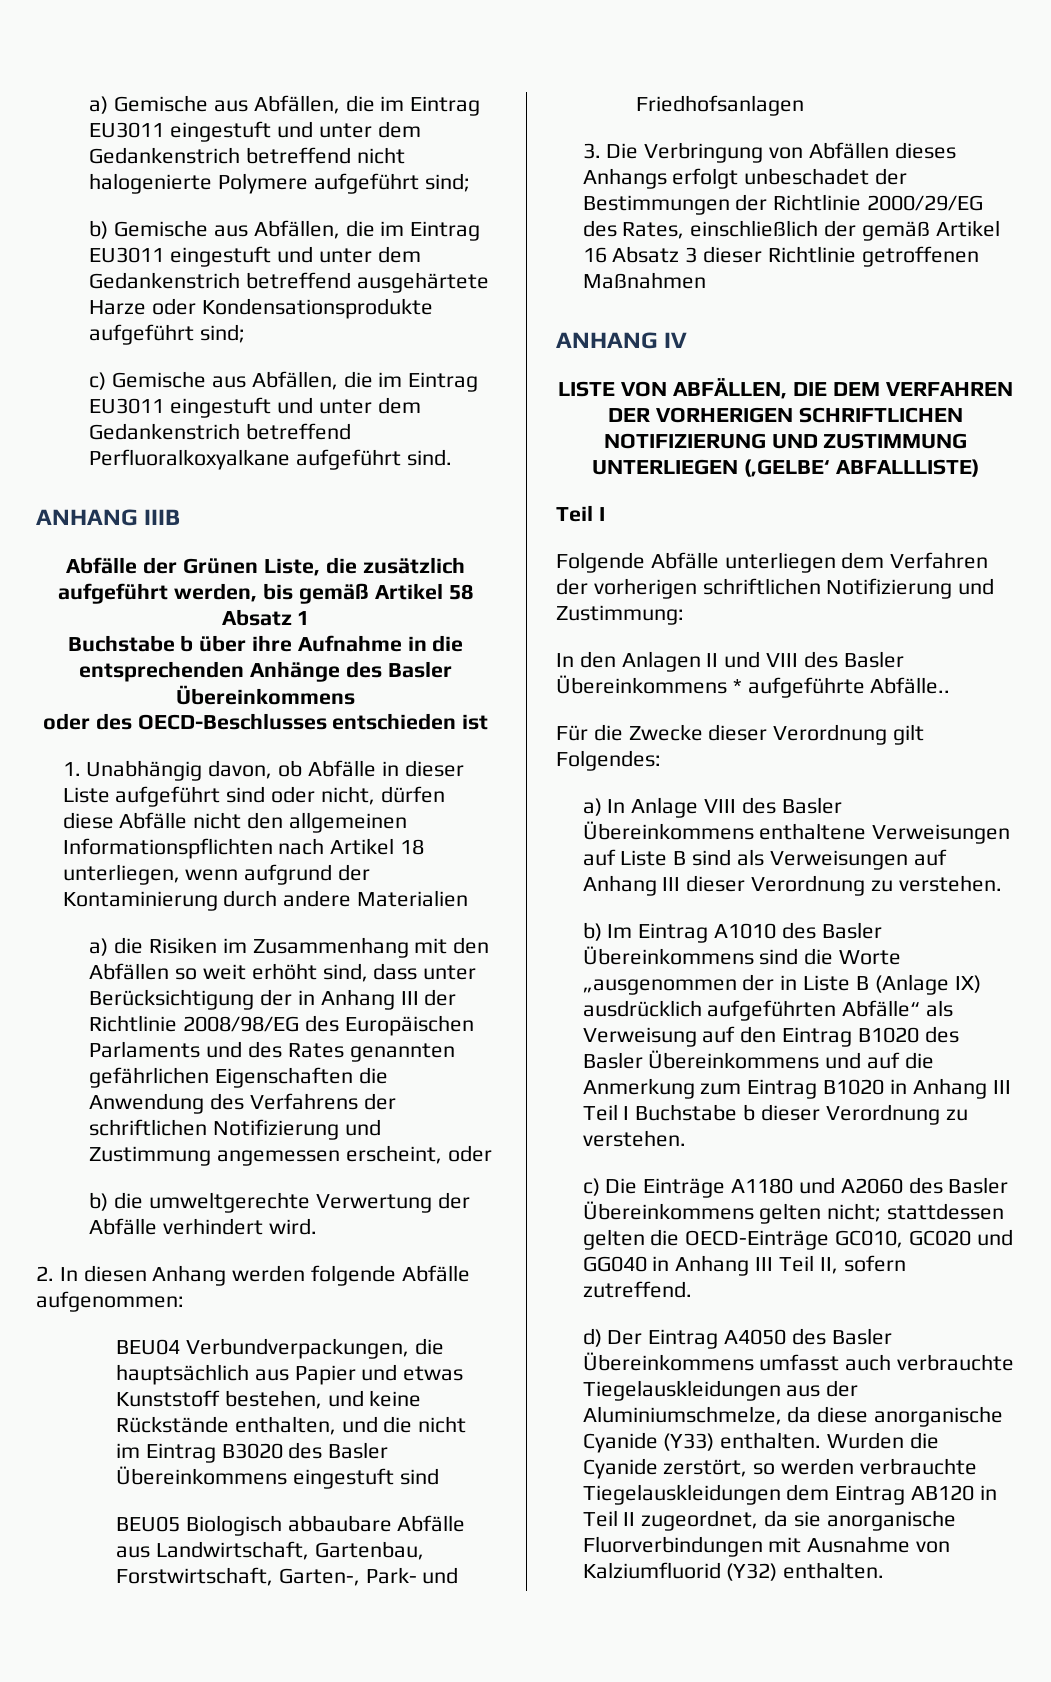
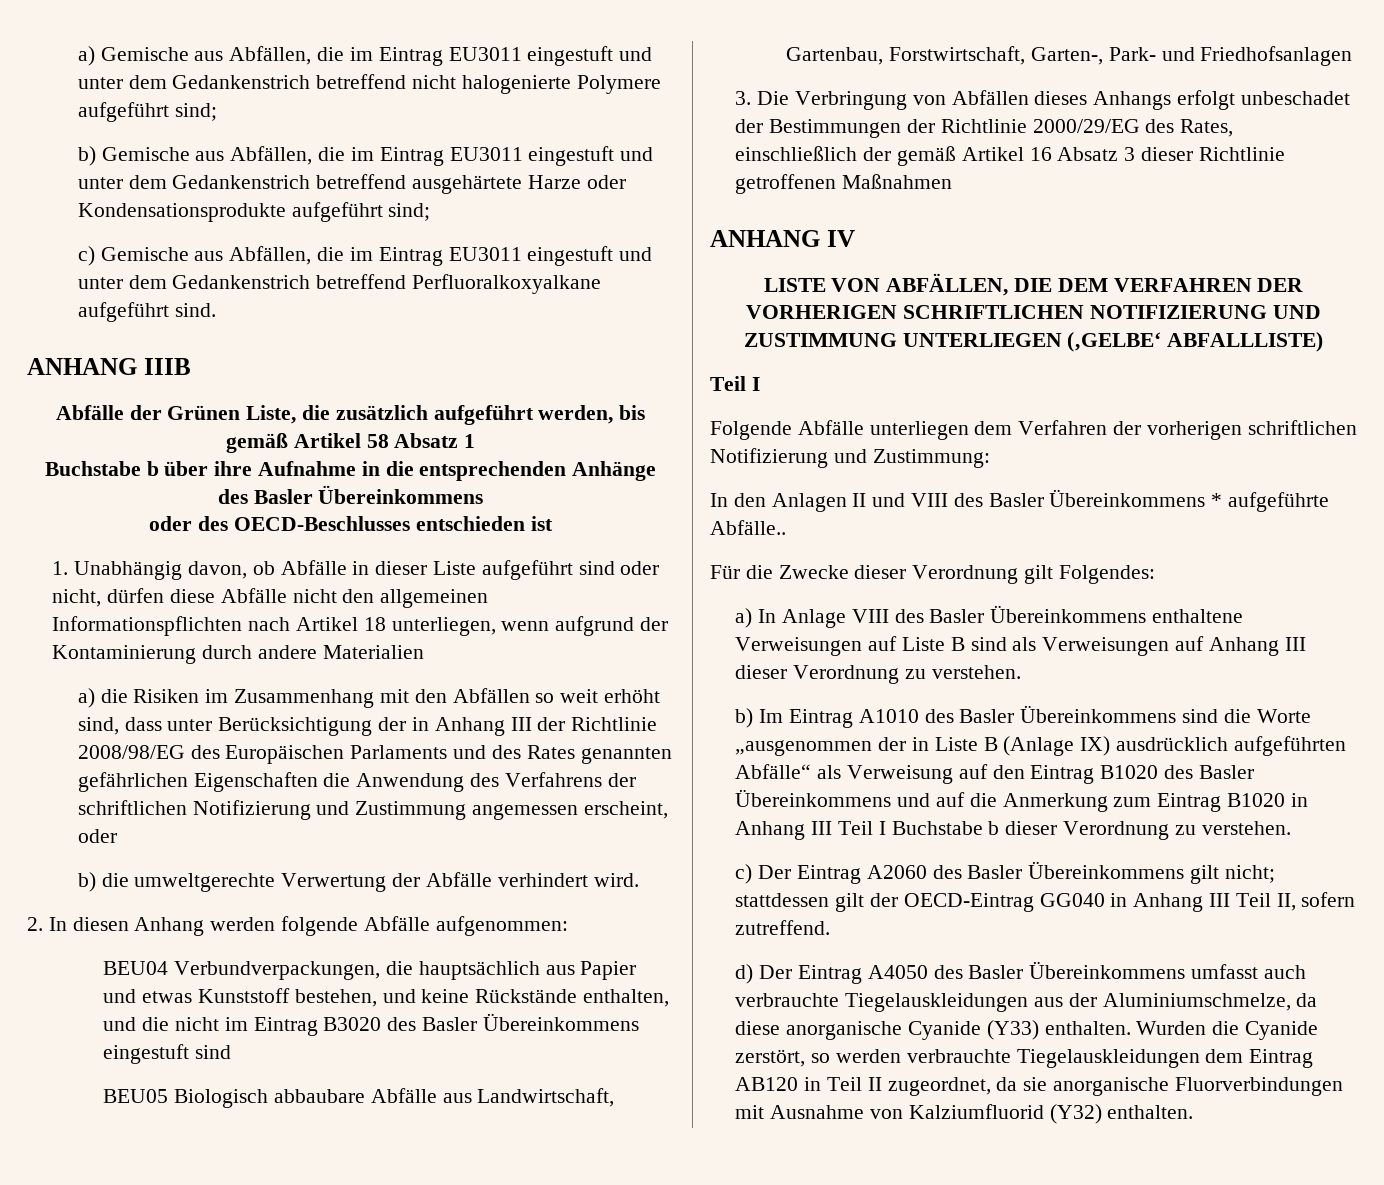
[605,1177,835,1198] Die Einträge A1180 und -> [758,865,862,884] Der Eintrag
[759,1203,822,1224] gelten -> [1190,865,1220,884] gilt
[582,1229,1013,1250] gelten die OECD-Einträge GC010, GC020 und -> [835,893,1034,912] gilt der OECD-Eintrag

